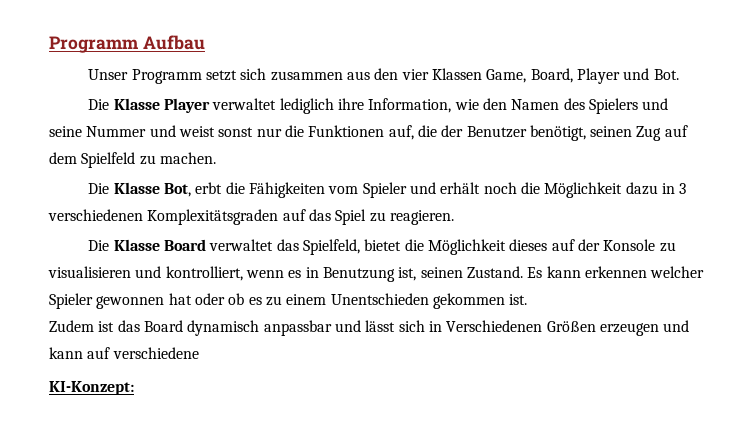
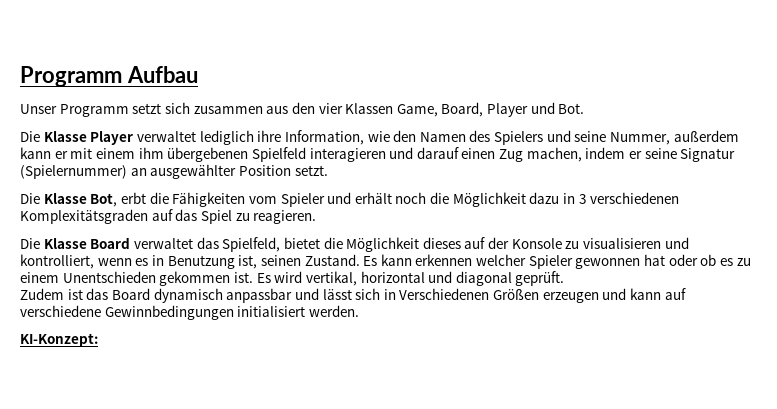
[86,125,688,141] [49,152,216,168] Nummer und weist sonst nur die Funktionen auf, die der Benutzer benötigt, seinen Zug auf dem Spielfeld zu machen. -> [610,130,739,145] [20,147,736,162] [20,164,328,179] Nummer, außerdem kann er mit einem ihm übergebenen Spielfeld interagieren und darauf einen Zug machen, indem er seine Signatur (Spielernummer) an ausgewählter Position setzt.
(528, 299) none -> [256,271,565,286] Es wird vertikal, horizontal und diagonal geprüft.
(199, 353) none -> [104,305,359,320] Gewinnbedingungen initialisiert werden.

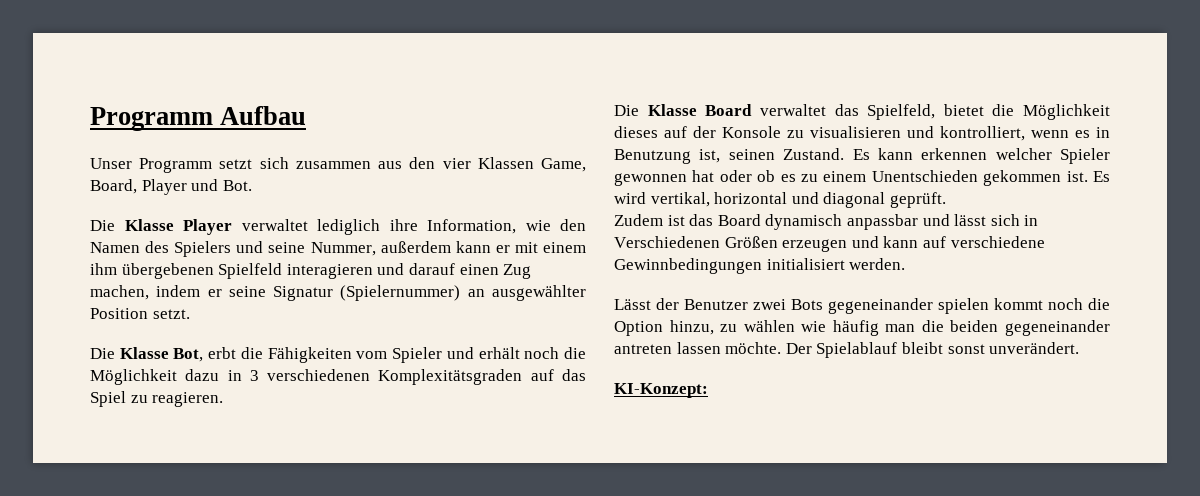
(359, 311) none -> [614,298,1110,314] [614,320,1110,336] [614,342,1080,358] // Lässt der Benutzer zwei Bots gegeneinander spielen kommt noch die Option hinzu, zu wählen wie häufig man die beiden gegeneinander antreten lassen möchte. Der Spielablauf bleibt sonst unverändert.

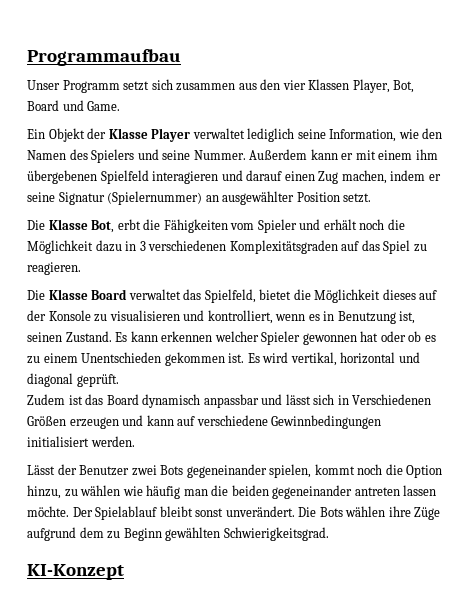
[90,106,307,131] Programm Aufbau -> [27,49,181,66] Programmaufbau
[541,158,586,172] [90,179,252,195] [90,220,115,231] Game, Board, Player und Bot. // Die -> [352,79,415,93] [27,100,121,111] [27,128,107,142] Player, Bot, Board und Game. // Ein Objekt der
[389,219,418,231] ihre -> [297,129,326,139] seine
[310,241,451,256] Nummer, außerdem -> [193,149,308,160] Nummer. Außerdem
[938,298,989,314] spielen -> [269,464,312,478] spielen,
[614,383,708,398] // KI-Konzept: -> [298,506,441,520] [27,527,329,541] [27,564,124,580] Die Bots wählen ihre Züge aufgrund dem zu Beginn gewählten Schwierigkeitsgrad. // KI-Konzept

